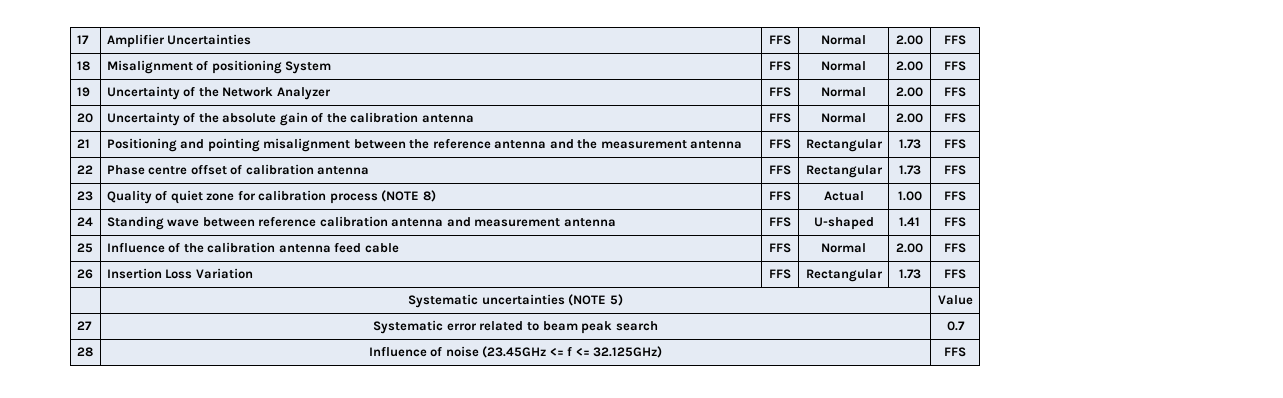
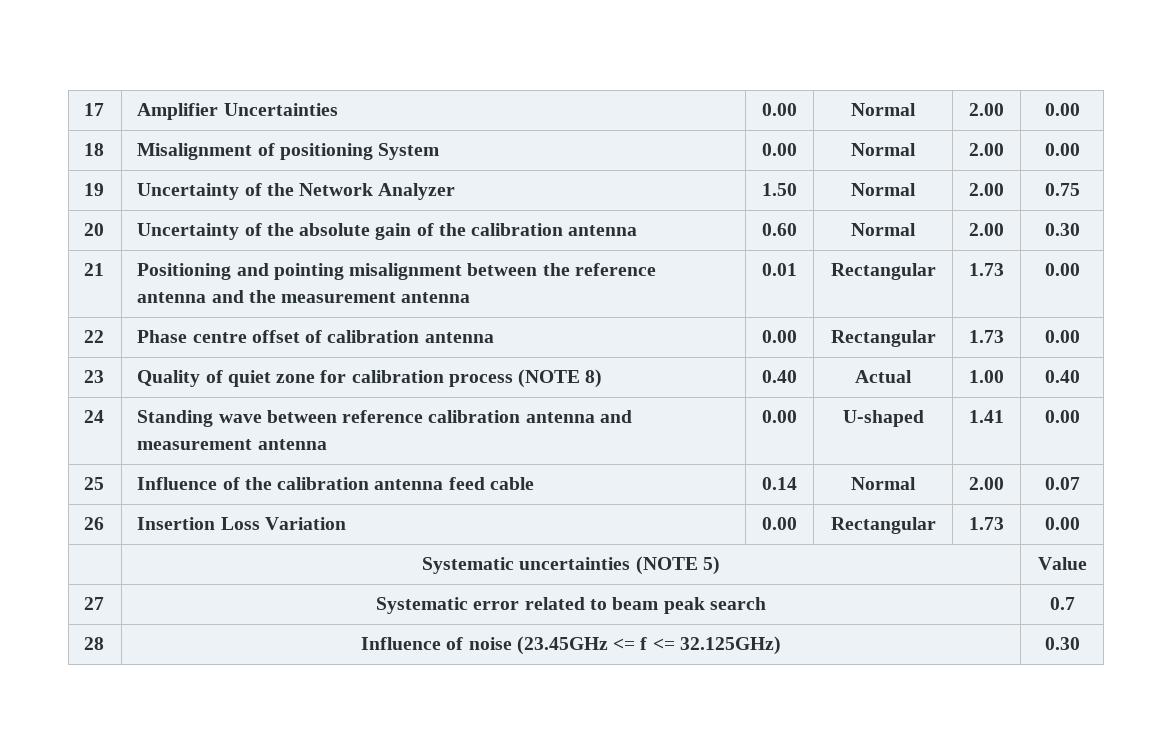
[769,35,791,45] [821,35,866,45] [896,35,923,45] [944,35,966,45] FFS | Normal | 2.00 | FFS -> [762,103,797,116] [851,103,916,116] [969,103,1004,116] [1044,103,1080,116] 0.00 | Normal | 2.00 | 0.00
[769,61,791,71] [821,61,866,71] [896,61,923,71] [944,61,966,71] FFS | Normal | 2.00 | FFS -> [762,143,797,156] [851,143,916,156] [969,143,1004,156] [1044,143,1080,156] 0.00 | Normal | 2.00 | 0.00
[769,87,791,97] [821,87,866,97] [896,87,923,97] [944,87,966,97] FFS | Normal | 2.00 | FFS -> [762,183,797,196] [851,183,916,196] [969,183,1004,196] [1044,183,1080,196] 1.50 | Normal | 2.00 | 0.75
[769,113,791,123] [821,113,866,123] [896,113,923,123] [944,113,966,123] FFS | Normal | 2.00 | FFS -> [762,223,797,236] [851,223,916,236] [969,223,1004,236] [1044,223,1080,236] 0.60 | Normal | 2.00 | 0.30
[769,139,791,149] [805,139,883,152] [898,139,921,149] [944,139,966,149] FFS | Rectangular | 1.73 | FFS -> [762,263,797,276] [830,263,936,280] [969,263,1004,276] [1044,263,1080,276] 0.01 | Rectangular | 1.73 | 0.00
[769,165,791,175] [805,165,883,178] [898,165,921,175] [944,165,966,175] FFS | Rectangular | 1.73 | FFS -> [762,330,797,343] [830,330,936,347] [969,330,1004,343] [1044,330,1080,343] 0.00 | Rectangular | 1.73 | 0.00
[769,191,791,201] FFS -> [762,370,797,383] 0.40
[944,191,966,201] FFS -> [1044,370,1080,383] 0.40
[769,217,791,227] FFS -> [762,410,797,423] 0.00
[944,217,966,227] FFS -> [1044,410,1080,423] 0.00
[769,243,791,253] [821,243,866,253] [896,243,923,253] [944,243,966,253] FFS | Normal | 2.00 | FFS -> [762,477,797,490] [851,477,916,490] [969,477,1004,490] [1044,477,1080,490] 0.14 | Normal | 2.00 | 0.07
[769,269,791,279] [805,269,883,282] [898,269,921,279] [944,269,966,279] FFS | Rectangular | 1.73 | FFS -> [762,517,797,530] [830,517,936,534] [969,517,1004,530] [1044,517,1080,530] 0.00 | Rectangular | 1.73 | 0.00
[944,347,966,357] FFS -> [1044,637,1080,650] 0.30

